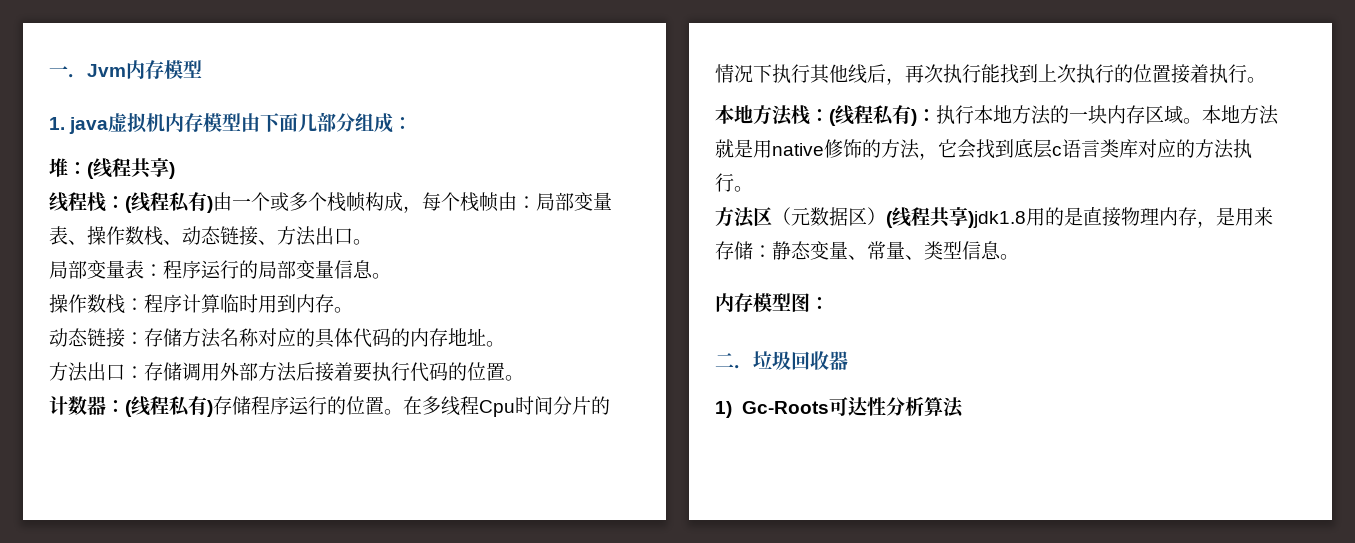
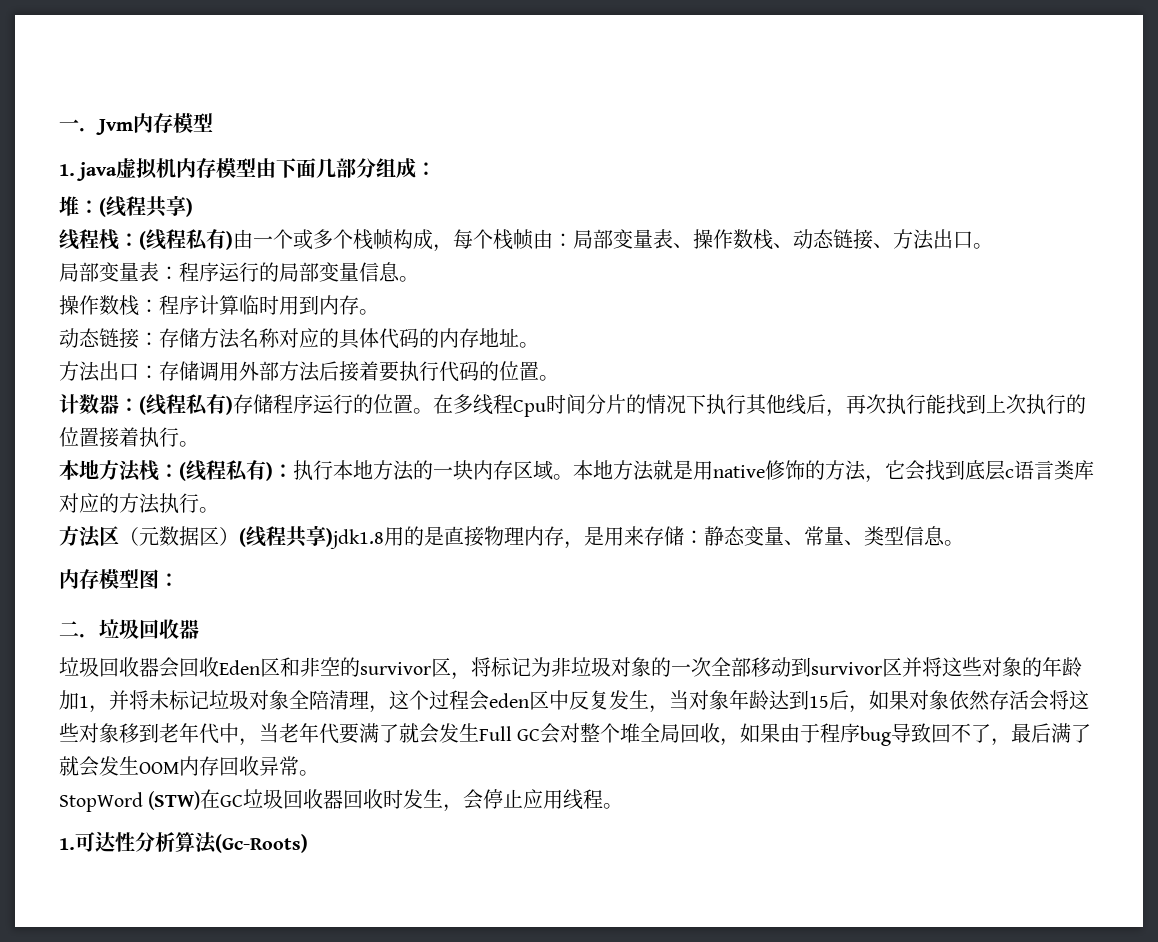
[715,401,829,418] 1) Gc-Roots -> [59,657,1082,680] [59,690,1089,713] [59,723,1092,746] [59,756,319,777] [59,789,624,812] [59,838,75,850] 垃圾回收器会回收Eden区和非空的survivor区，将标记为非垃圾对象的一次全部移动到survivor区并将这些对象的年龄加1，并将未标记垃圾对象全陪清理，这个过程会eden区中反复发生，当对象年龄达到15后，如果对象依然存活会将这些对象移到老年代中，当老年代要满了就会发生Full GC会对整个堆全局回收，如果由于程序bug导致回不了，最后满了就会发生OOM内存回收异常。 // StopWord (STW)在GC垃圾回收器回收时发生，会停止应用线程。 // 1.
(964, 407) none -> [215,834,308,853] (Gc-Roots)

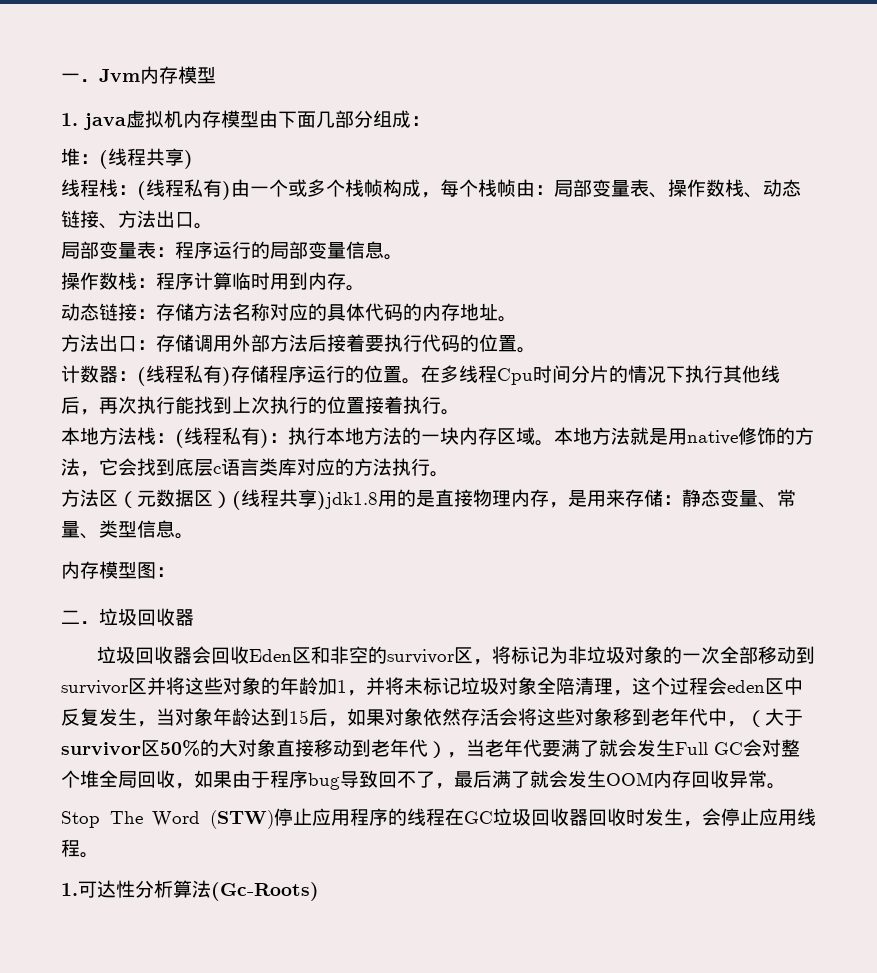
(259, 742) none -> [746,708,803,727] [61,739,466,758] （大于survivor区50%的大对象直接移动到老年代），
[59,791,201,812] StopWord (STW) -> [61,808,445,829] Stop The Word (STW)停止应用程序的线程

